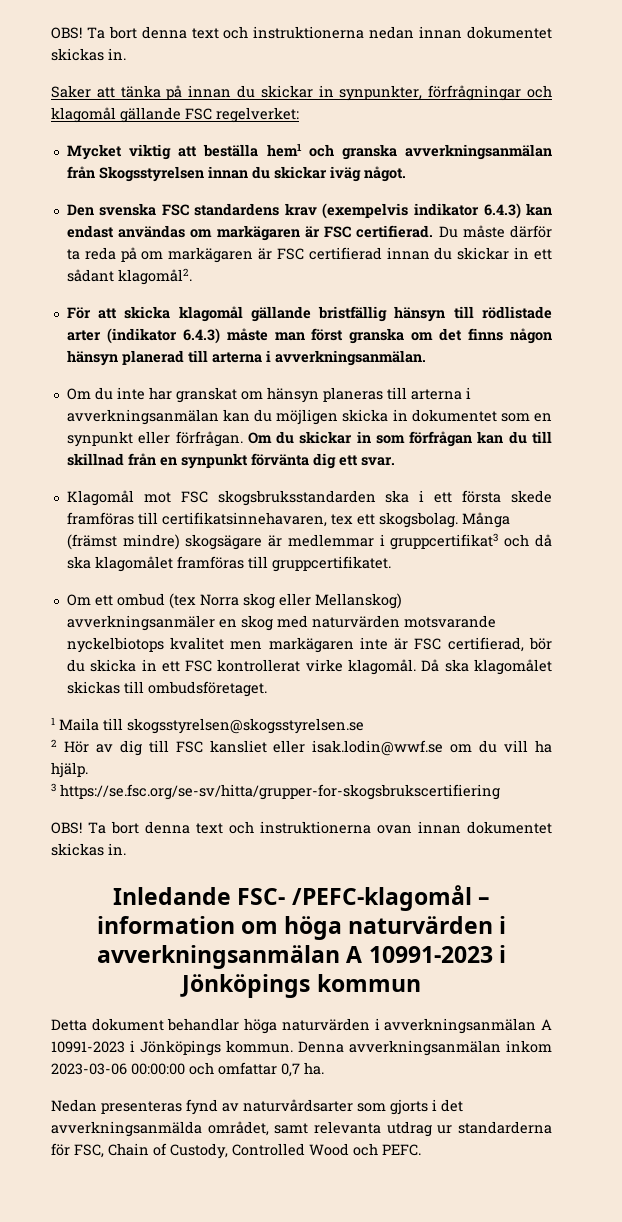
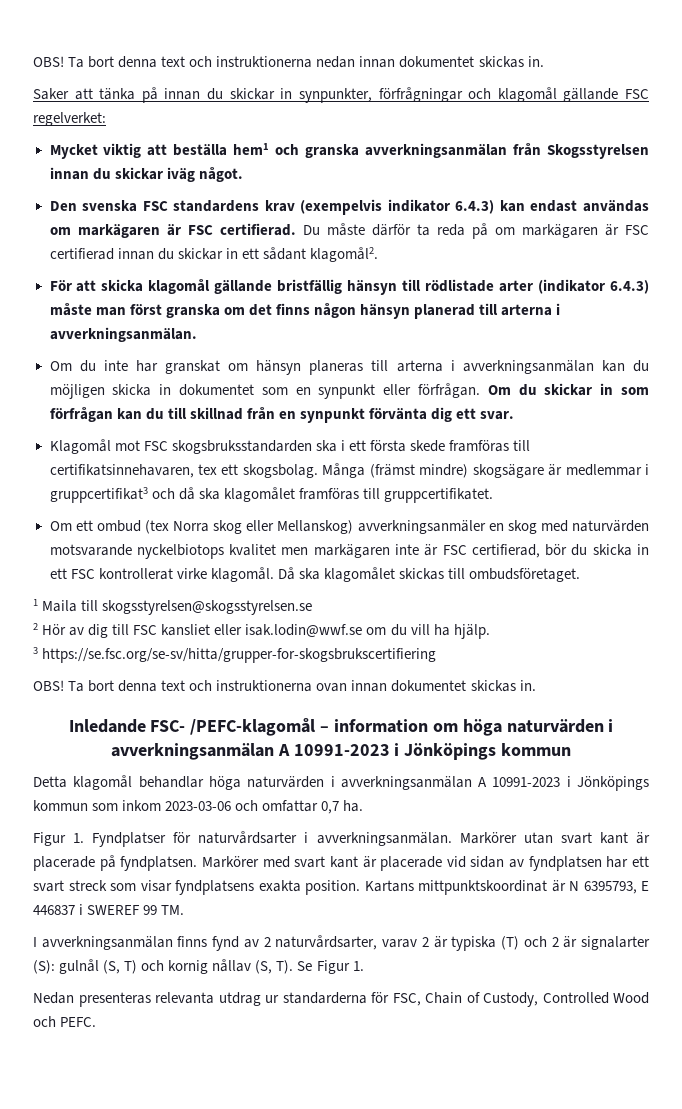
[91,1018,164,1031] dokument -> [73,775,133,790] klagomål
[226,1040,501,1056] kommun. Denna avverkningsanmälan -> [33,800,119,811] kommun som
[131,1063,185,1075] 00:00:00 -> (232, 806) none
[51,1099,463,1115] [51,1121,309,1137] Nedan presenteras fynd av naturvårdsarter som gjorts i det avverkningsanmälda området, samt -> [33,831,651,847] [33,855,650,871] [33,880,649,895] [33,904,185,915] [33,935,651,951] [33,959,364,974] [33,992,151,1007] Figur 1. Fyndplatser för naturvårdsarter i avverkningsanmälan. Markörer utan svart kant är placerade på fyndplatsen. Markörer med svart kant är placerade vid sidan av fyndplatsen har ett svart streck som visar fyndplatsens exakta position. Kartans mittpunktskoordinat är N 6395793, E 446837 i SWEREF 99 TM. // I avverkningsanmälan finns fynd av 2 naturvårdsarter, varav 2 är typiska (T) och 2 är signalarter (S): gulnål (S, T) och kornig nållav (S, T). Se Figur 1. // Nedan presenteras

